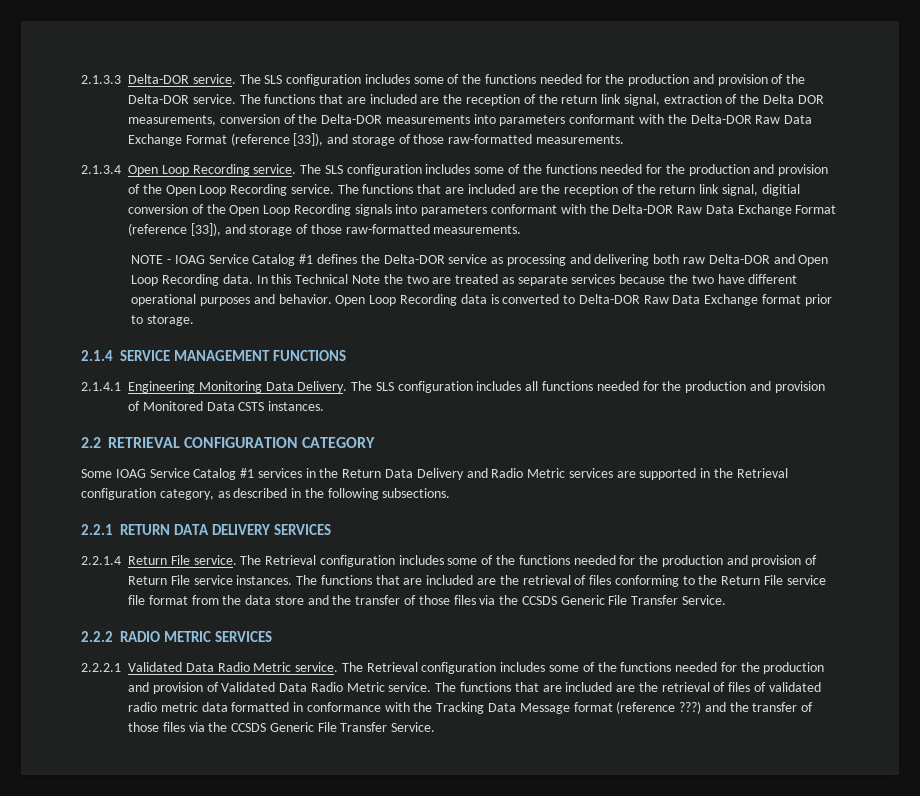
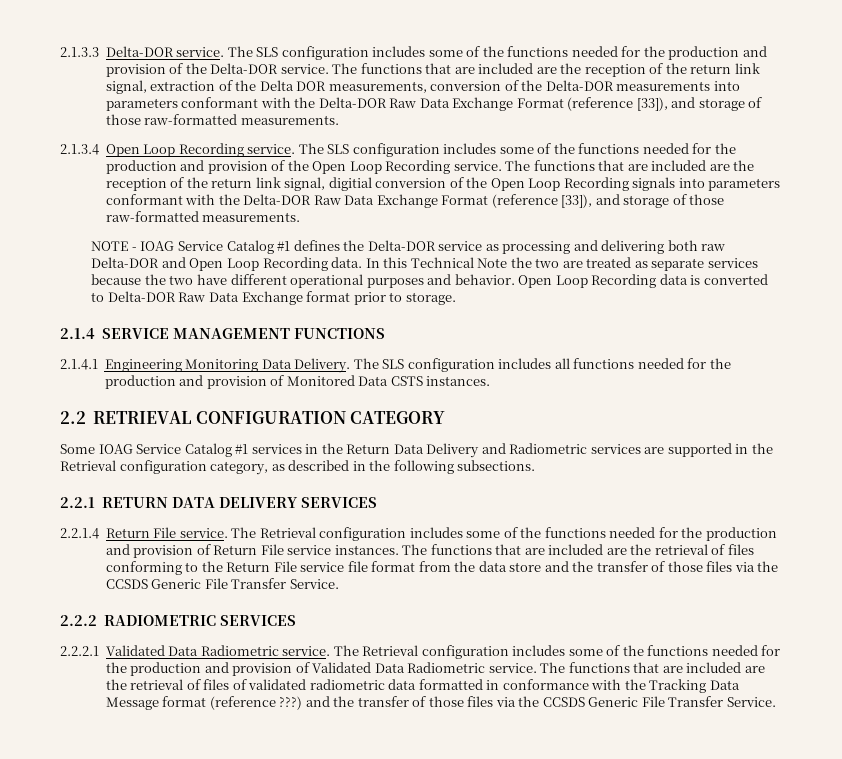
[491,468,566,478] Radio Metric -> [509,443,588,454] Radiometric
[120,631,211,642] RADIO METRIC -> [103,615,216,626] RADIOMETRIC
[217,662,292,672] Radio Metric -> [200,645,279,656] Radiometric
[310,682,385,692] Radio Metric -> [407,662,486,673] Radiometric
[128,702,198,712] radio metric -> [309,679,385,690] radiometric

